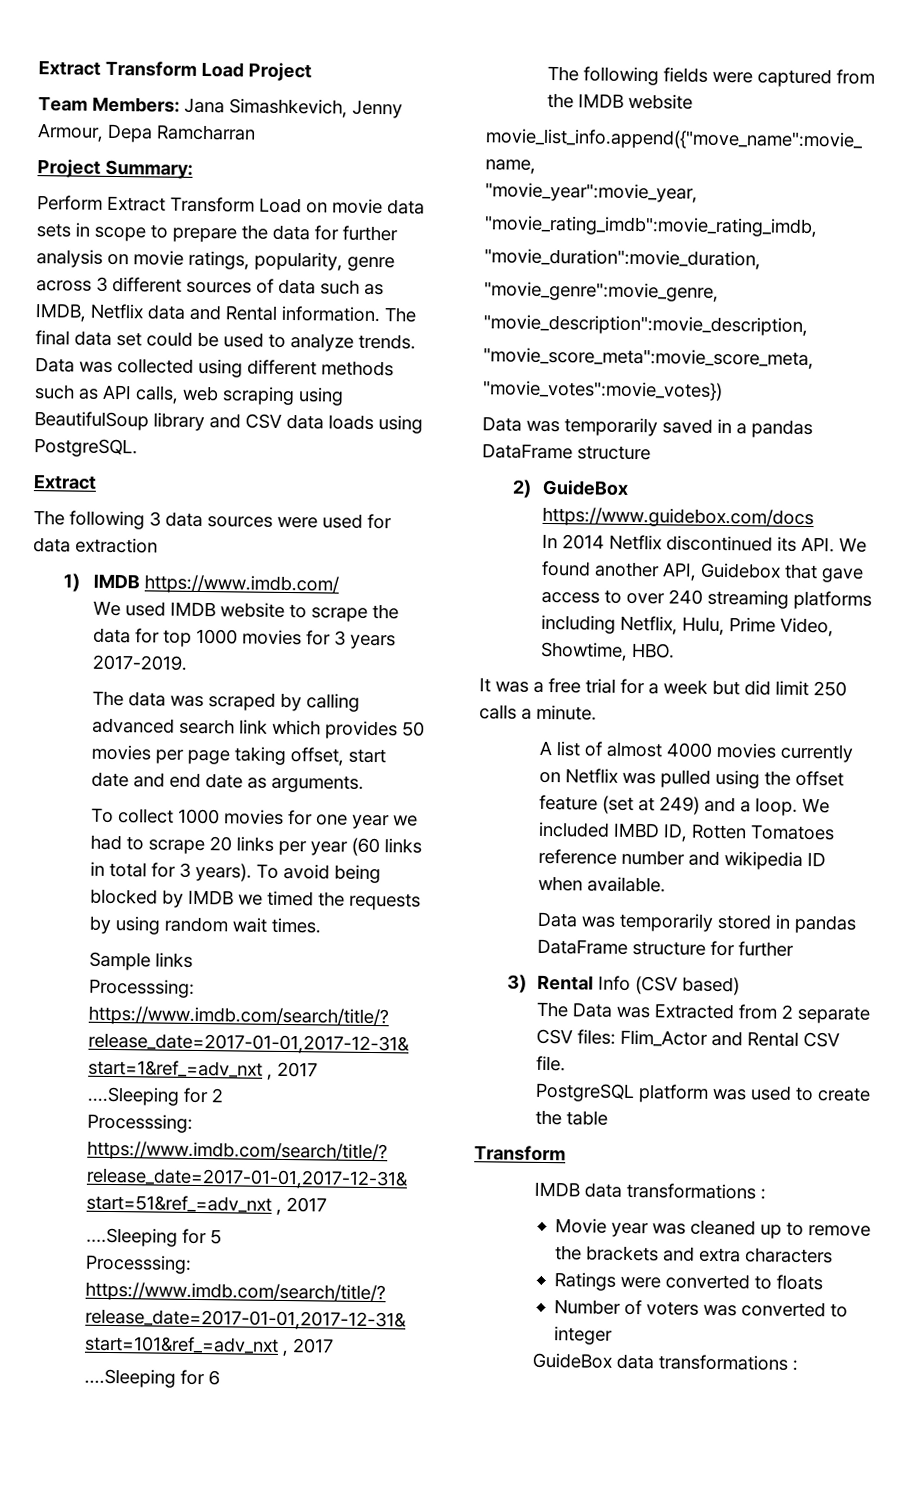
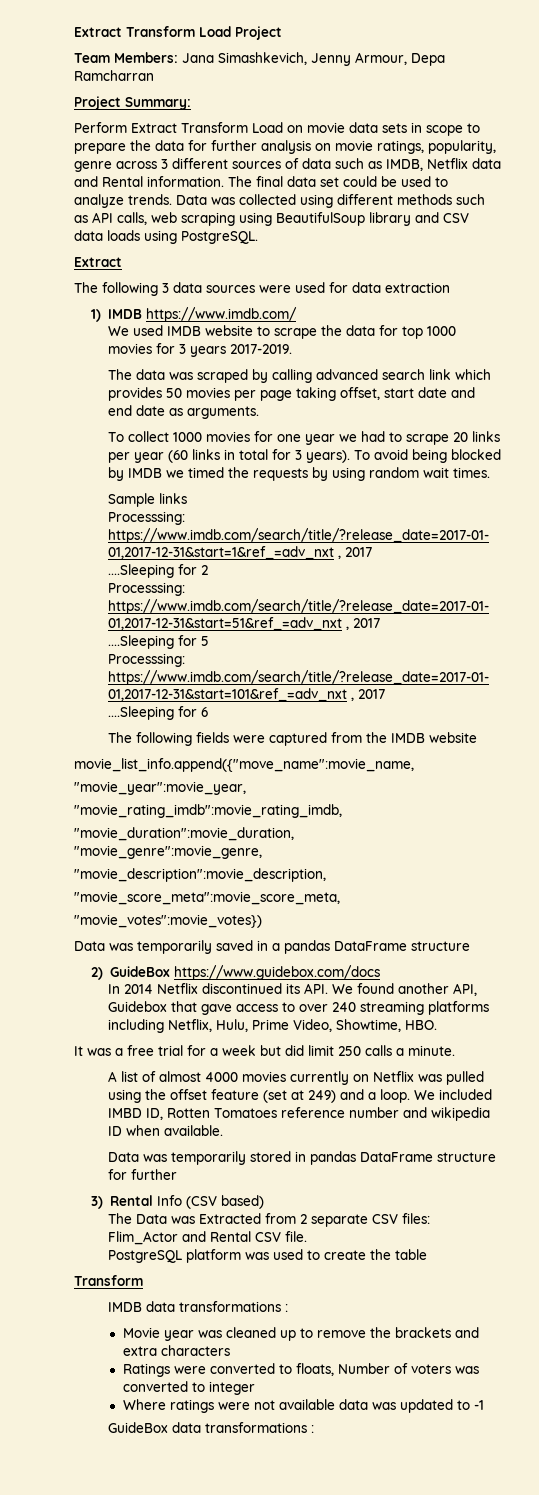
[775,1274,823,1291] floats // -> [295,1363,334,1376] floats,
(613, 1335) none -> [122,1399,484,1413] // Where ratings were not available data was updated to -1

